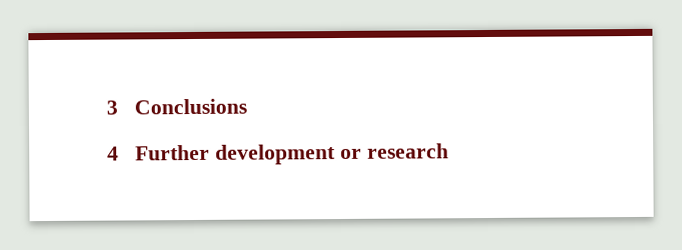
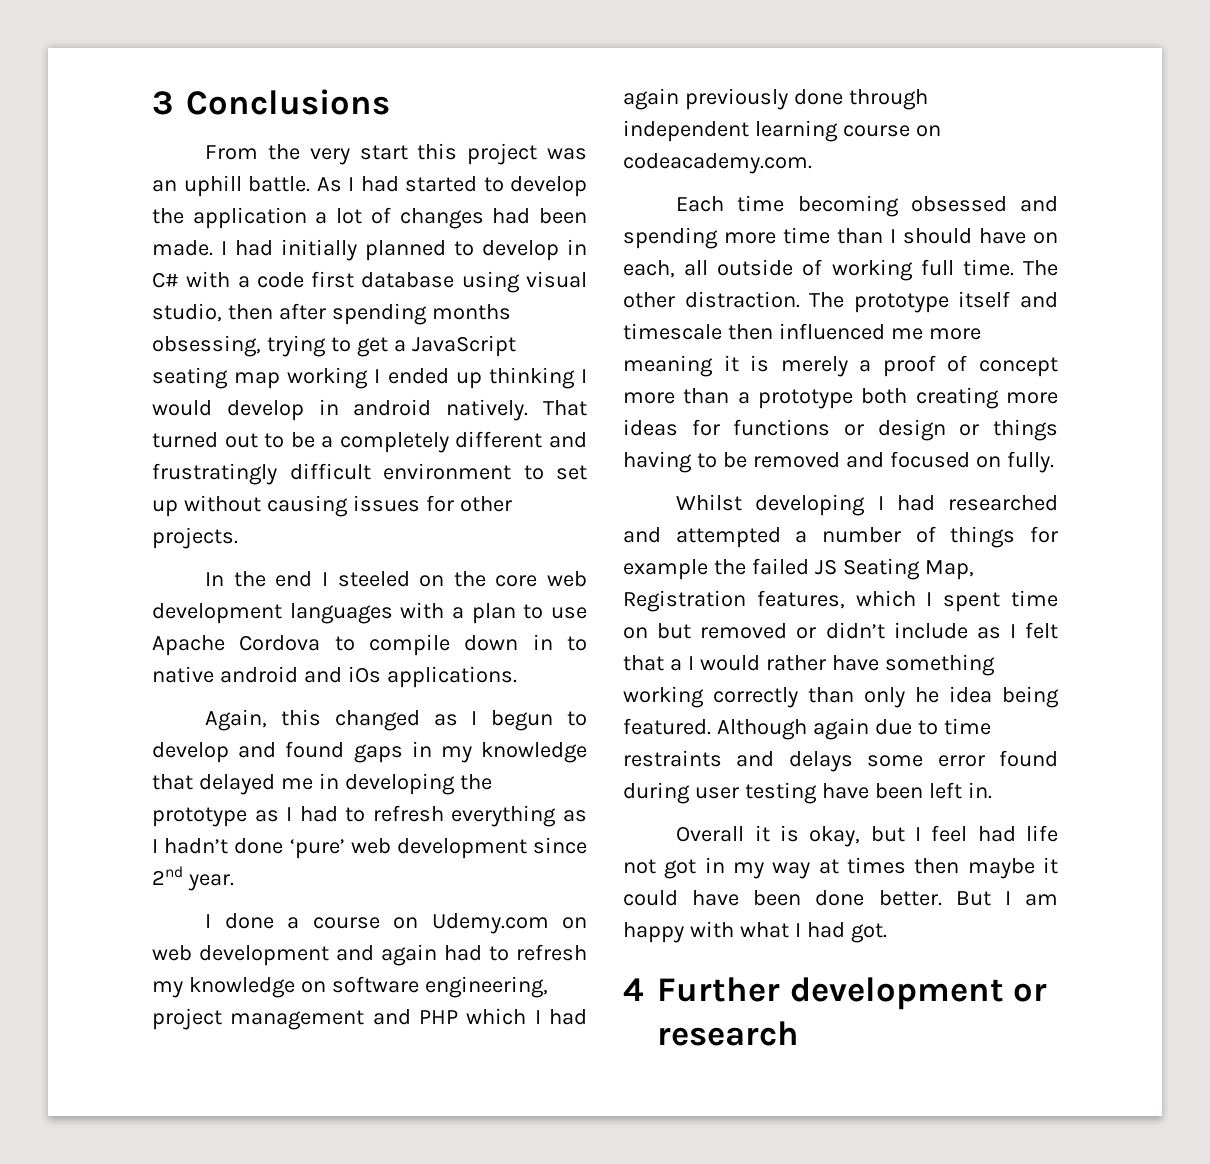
(248, 106) none -> [205,143,588,165] [152,175,587,197] [152,207,587,229] [152,239,587,261] [152,271,587,293] [152,303,511,325] [152,335,516,357] [152,367,587,389] [152,399,587,421] [152,431,587,453] [152,463,587,485] [152,495,512,517] [152,527,238,549] [205,571,587,587] [152,602,587,624] [152,634,587,656] [152,666,517,688] [205,709,588,731] [152,741,587,763] [152,773,492,795] [152,805,587,827] [152,837,587,859] [152,866,234,891] [205,913,587,934] [152,944,587,966] [152,976,548,998] [152,1008,587,1030] [623,88,928,110] [623,120,941,142] [623,153,812,174] [676,195,1058,217] [623,227,1058,249] [623,259,1058,281] [623,291,1058,313] [623,323,981,340] [623,355,1058,377] [623,387,1058,409] [623,419,1058,441] [623,451,1054,473] [676,494,1058,516] [623,526,1058,548] [623,558,974,580] [623,590,1058,612] [623,622,1058,639] [623,654,995,676] [623,686,1059,708] [623,718,991,740] [623,750,1058,772] [623,782,992,804] [676,825,1058,847] [623,857,1058,879] [623,890,1058,906] [623,921,887,943] // From the very start this project was an uphill battle. As I had started to develop the application a lot of changes had been made. I had initially planned to develop in C# with a code first database using visual studio, then after spending months obsessing, trying to get a JavaScript seating map working I ended up thinking I would develop in android natively. That turned out to be a completely different and frustratingly difficult environment to set up without causing issues for other projects. // In the end I steeled on the core web development languages with a plan to use Apache Cordova to compile down in to native android and iOs applications. // Again, this changed as I begun to develop and found gaps in my knowledge that delayed me in developing the prototype as I had to refresh everything as I hadn’t done ‘pure’ web development since 2nd year. // I done a course on Udemy.com on web development and again had to refresh my knowledge on software engineering, project management and PHP which I had again previously done through independent learning course on codeacademy.com. // Each time becoming obsessed and spending more time than I should have on each, all outside of working full time. The other distraction. The prototype itself and timescale then influenced me more meaning it is merely a proof of concept more than a prototype both creating more ideas for functions or design or things having to be removed and focused on fully. // Whilst developing I had researched and attempted a number of things for example the failed JS Seating Map, Registration features, which I spent time on but removed or didn’t include as I felt that a I would rather have something working correctly than only he idea being featured. Although again due to time restraints and delays some error found during user testing have been left in. // Overall it is okay, but I feel had life not got in my way at times then maybe it could have been done better. But I am happy with what I had got.

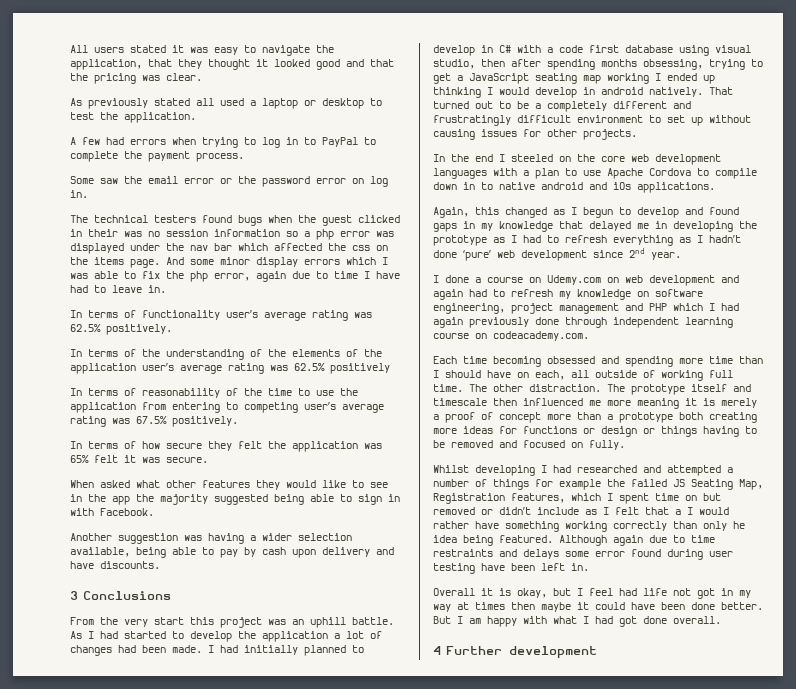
(152, 103) none -> [70,45,334,56] [70,59,394,70] [70,73,202,84] [70,98,382,109] [70,112,196,123] [70,137,376,148] [70,151,244,162] [70,176,388,187] [70,190,88,198] [70,215,400,226] [70,229,394,240] [70,243,388,254] [70,257,388,268] [70,271,400,282] [70,285,166,293] [70,310,372,321] [70,324,172,335] [70,349,382,360] [70,363,390,374] [70,388,358,398] [70,402,384,413] [70,416,238,427] [70,441,382,452] [70,455,208,463] [70,480,388,490] [70,494,400,505] [70,508,154,516] [70,533,352,544] [70,547,394,558] [70,561,160,569] All users stated it was easy to navigate the application, that they thought it looked good and that the pricing was clear. // As previously stated all used a laptop or desktop to test the application. // A few had errors when trying to log in to PayPal to complete the payment process. // Some saw the email error or the password error on log in. // The technical testers found bugs when the guest clicked in their was no session information so a php error was displayed under the nav bar which affected the css on the items page. And some minor display errors which I was able to fix the php error, again due to time I have had to leave in. // In terms of functionality user’s average rating was 62.5% positively. // In terms of the understanding of the elements of the application user’s average rating was 62.5% positively // In terms of reasonability of the time to use the application from entering to competing user’s average rating was 67.5% positively. // In terms of how secure they felt the application was 65% felt it was secure. // When asked what other features they would like to see in the app the majority suggested being able to sign in with Facebook. // Another suggestion was having a wider selection available, being able to pay by cash upon delivery and have discounts. //
[850,923,887,943] got. -> [619,616,721,627] got done overall.
[1012,983,1047,1002] [657,1021,800,1046] or research -> (598, 652) none

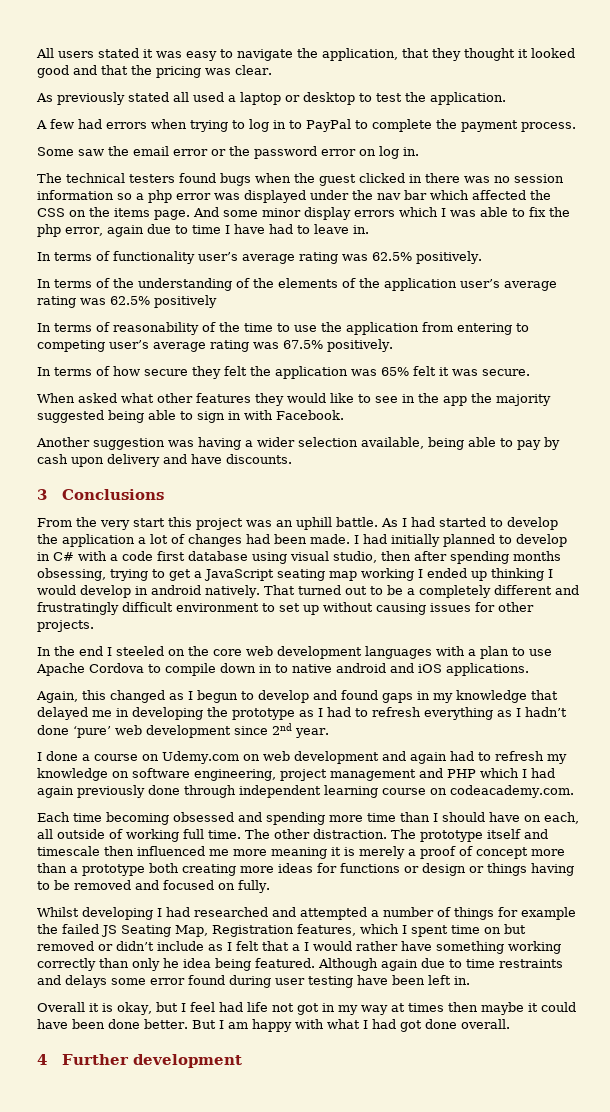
[88,229,118,237] their -> [425,173,460,183] there
[352,245,370,251] css -> [37,208,65,217] CSS
[613,182,631,190] iOs -> [418,664,442,673] iOS

